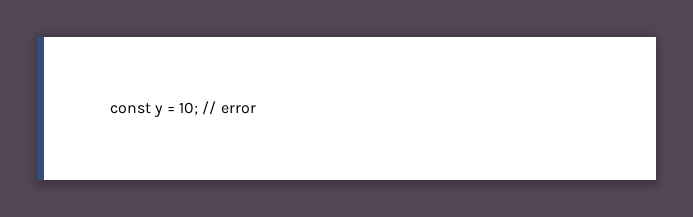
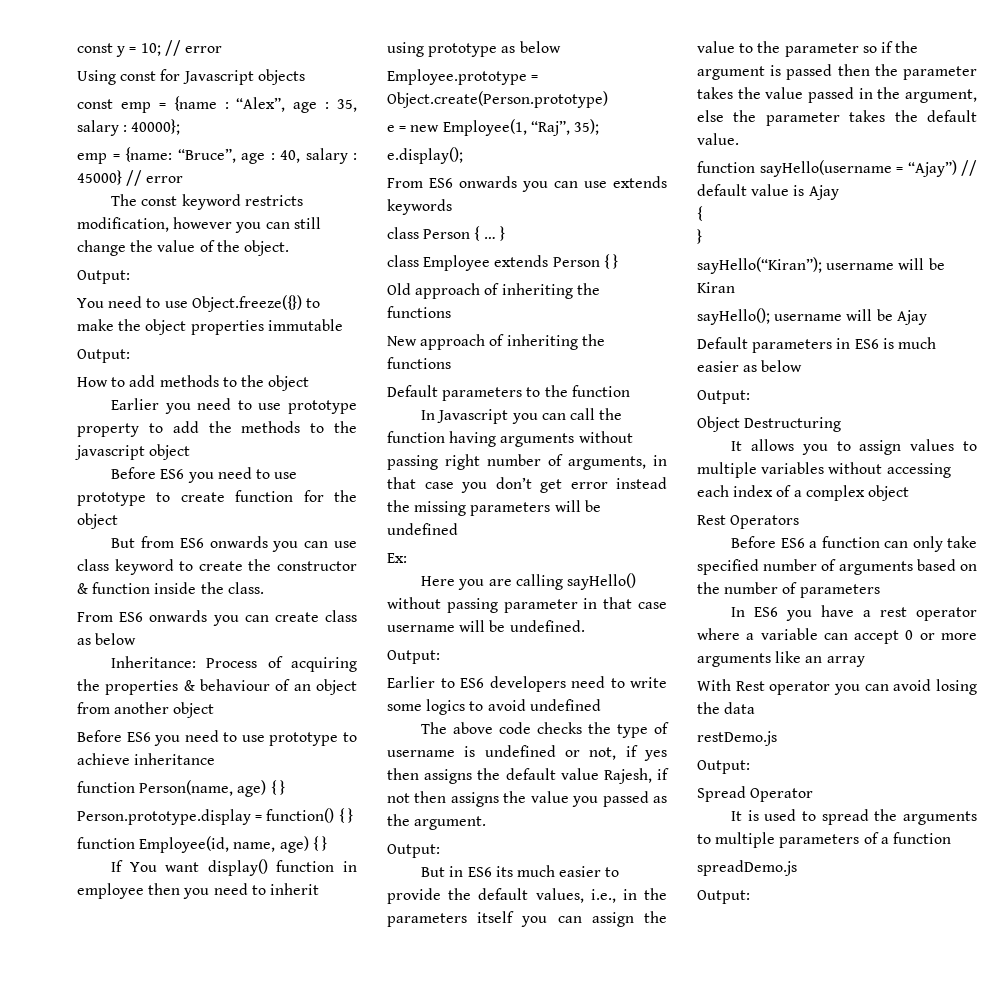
(256, 109) none -> [77,69,305,85] [77,96,357,113] [77,119,181,136] [77,147,357,164] [77,170,184,186] [111,194,303,210] [77,217,321,233] [77,240,289,256] [77,270,130,284] [77,295,320,312] [77,319,343,335] [77,349,130,363] [77,375,310,391] [111,398,358,414] [77,421,357,437] [75,444,191,460] [111,467,298,483] [77,490,357,506] [77,513,118,529] [111,536,357,552] [77,559,357,575] [77,582,264,594] [77,610,357,626] [77,633,137,645] [111,656,357,672] [77,679,357,695] [77,702,215,718] [77,730,357,746] [77,753,216,765] [77,780,285,797] [77,808,353,825] [77,836,327,853] [111,859,358,876] [77,883,319,899] [387,41,561,57] [387,69,539,85] [387,91,608,108] [387,119,599,136] [387,147,463,164] [387,176,667,192] [387,199,452,215] [387,226,505,241] [387,254,618,271] [387,283,600,299] [387,306,451,318] [387,334,605,350] [387,357,451,369] [387,385,630,401] [421,408,623,424] [387,431,633,447] [387,454,667,470] [387,477,667,493] [387,500,601,516] [387,523,458,535] [387,553,407,563] [421,573,636,590] [387,597,667,613] [387,620,585,632] [387,650,440,664] [387,676,667,692] [387,699,601,715] [421,722,669,738] [387,745,667,761] [387,768,669,784] [387,791,667,807] [387,814,487,830] [387,844,440,858] [421,865,620,877] [387,888,667,904] [387,911,667,927] [697,41,919,57] [697,64,977,80] [697,87,977,103] [697,110,977,126] [697,133,739,145] [697,160,977,177] [697,184,839,200] [697,206,703,221] [697,229,702,244] [697,257,945,274] [697,282,735,293] [697,308,927,325] [697,337,936,353] [697,360,803,372] [697,390,750,404] [697,416,842,432] [731,439,977,455] [697,462,951,478] [697,485,909,501] [697,515,800,529] [731,536,977,552] [697,559,977,575] [697,582,880,598] [731,605,977,621] [697,628,977,644] [697,651,865,667] [697,679,977,695] [697,702,756,714] [697,731,777,746] [697,760,750,774] [697,786,814,802] [731,809,977,825] [697,832,951,848] [697,860,797,876] [697,890,750,904] // Using const for Javascript objects // const emp = {name : “Alex”, age : 35, salary : 40000}; // emp = {name: “Bruce”, age : 40, salary : 45000} // error // The const keyword restricts modification, however you can still change the value of the object. // Output: // You need to use Object.freeze({}) to make the object properties immutable // Output: // How to add methods to the object // Earlier you need to use prototype property to add the methods to the javascript object // Before ES6 you need to use prototype to create function for the object // But from ES6 onwards you can use class keyword to create the constructor & function inside the class. // From ES6 onwards you can create class as below // Inheritance: Process of acquiring the properties & behaviour of an object from another object // Before ES6 you need to use prototype to achieve inheritance // function Person(name, age) { } // Person.prototype.display = function() { } // function Employee(id, name, age) { } // If You want display() function in employee then you need to inherit using prototype as below // Employee.prototype = Object.create(Person.prototype) // e = new Employee(1, “Raj”, 35); // e.display(); // From ES6 onwards you can use extends keywords // class Person { … } // class Employee extends Person { } // Old approach of inheriting the functions // New approach of inheriting the functions // Default parameters to the function // In Javascript you can call the function having arguments without passing right number of arguments, in that case you don’t get error instead the missing parameters will be undefined // Ex: // Here you are calling sayHello() without passing parameter in that case username will be undefined. // Output: // Earlier to ES6 developers need to write some logics to avoid undefined // The above code checks the type of username is undefined or not, if yes then assigns the default value Rajesh, if not then assigns the value you passed as the argument. // Output: // But in ES6 its much easier to provide the default values, i.e., in the parameters itself you can assign the value to the parameter so if the argument is passed then the parameter takes the value passed in the argument, else the parameter takes the default value. // function sayHello(username = “Ajay”) // default value is Ajay // { // } // sayHello(“Kiran”); username will be Kiran // sayHello(); username will be Ajay // Default parameters in ES6 is much easier as below // Output: // Object Destructuring // It allows you to assign values to multiple variables without accessing each index of a complex object // Rest Operators // Before ES6 a function can only take specified number of arguments based on the number of parameters // In ES6 you have a rest operator where a variable can accept 0 or more arguments like an array // With Rest operator you can avoid losing the data // restDemo.js // Output: // Spread Operator // It is used to spread the arguments to multiple parameters of a function // spreadDemo.js // Output:

